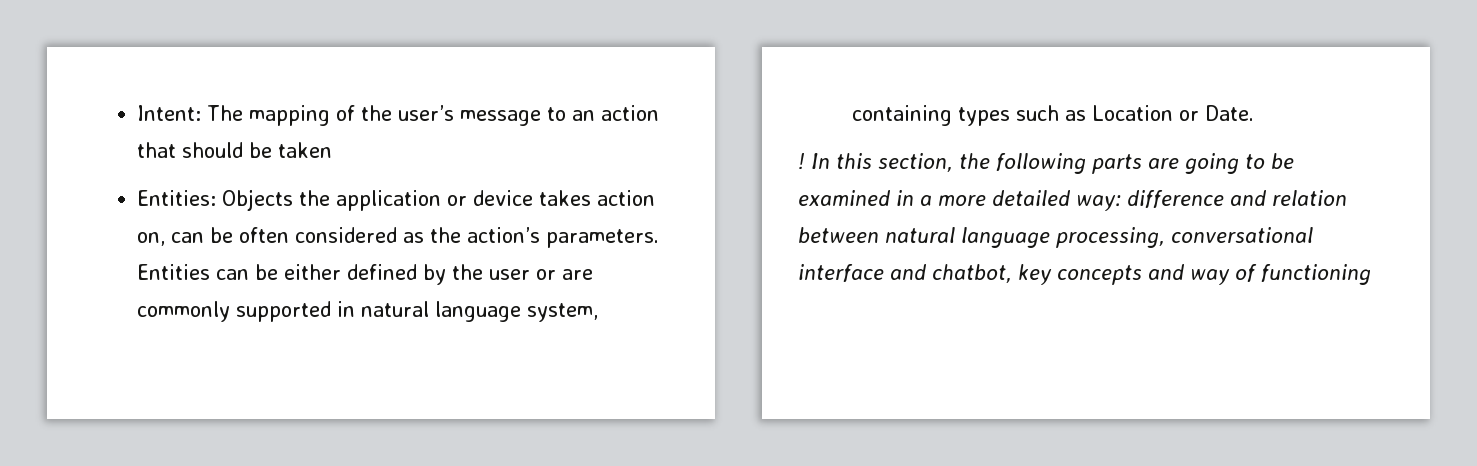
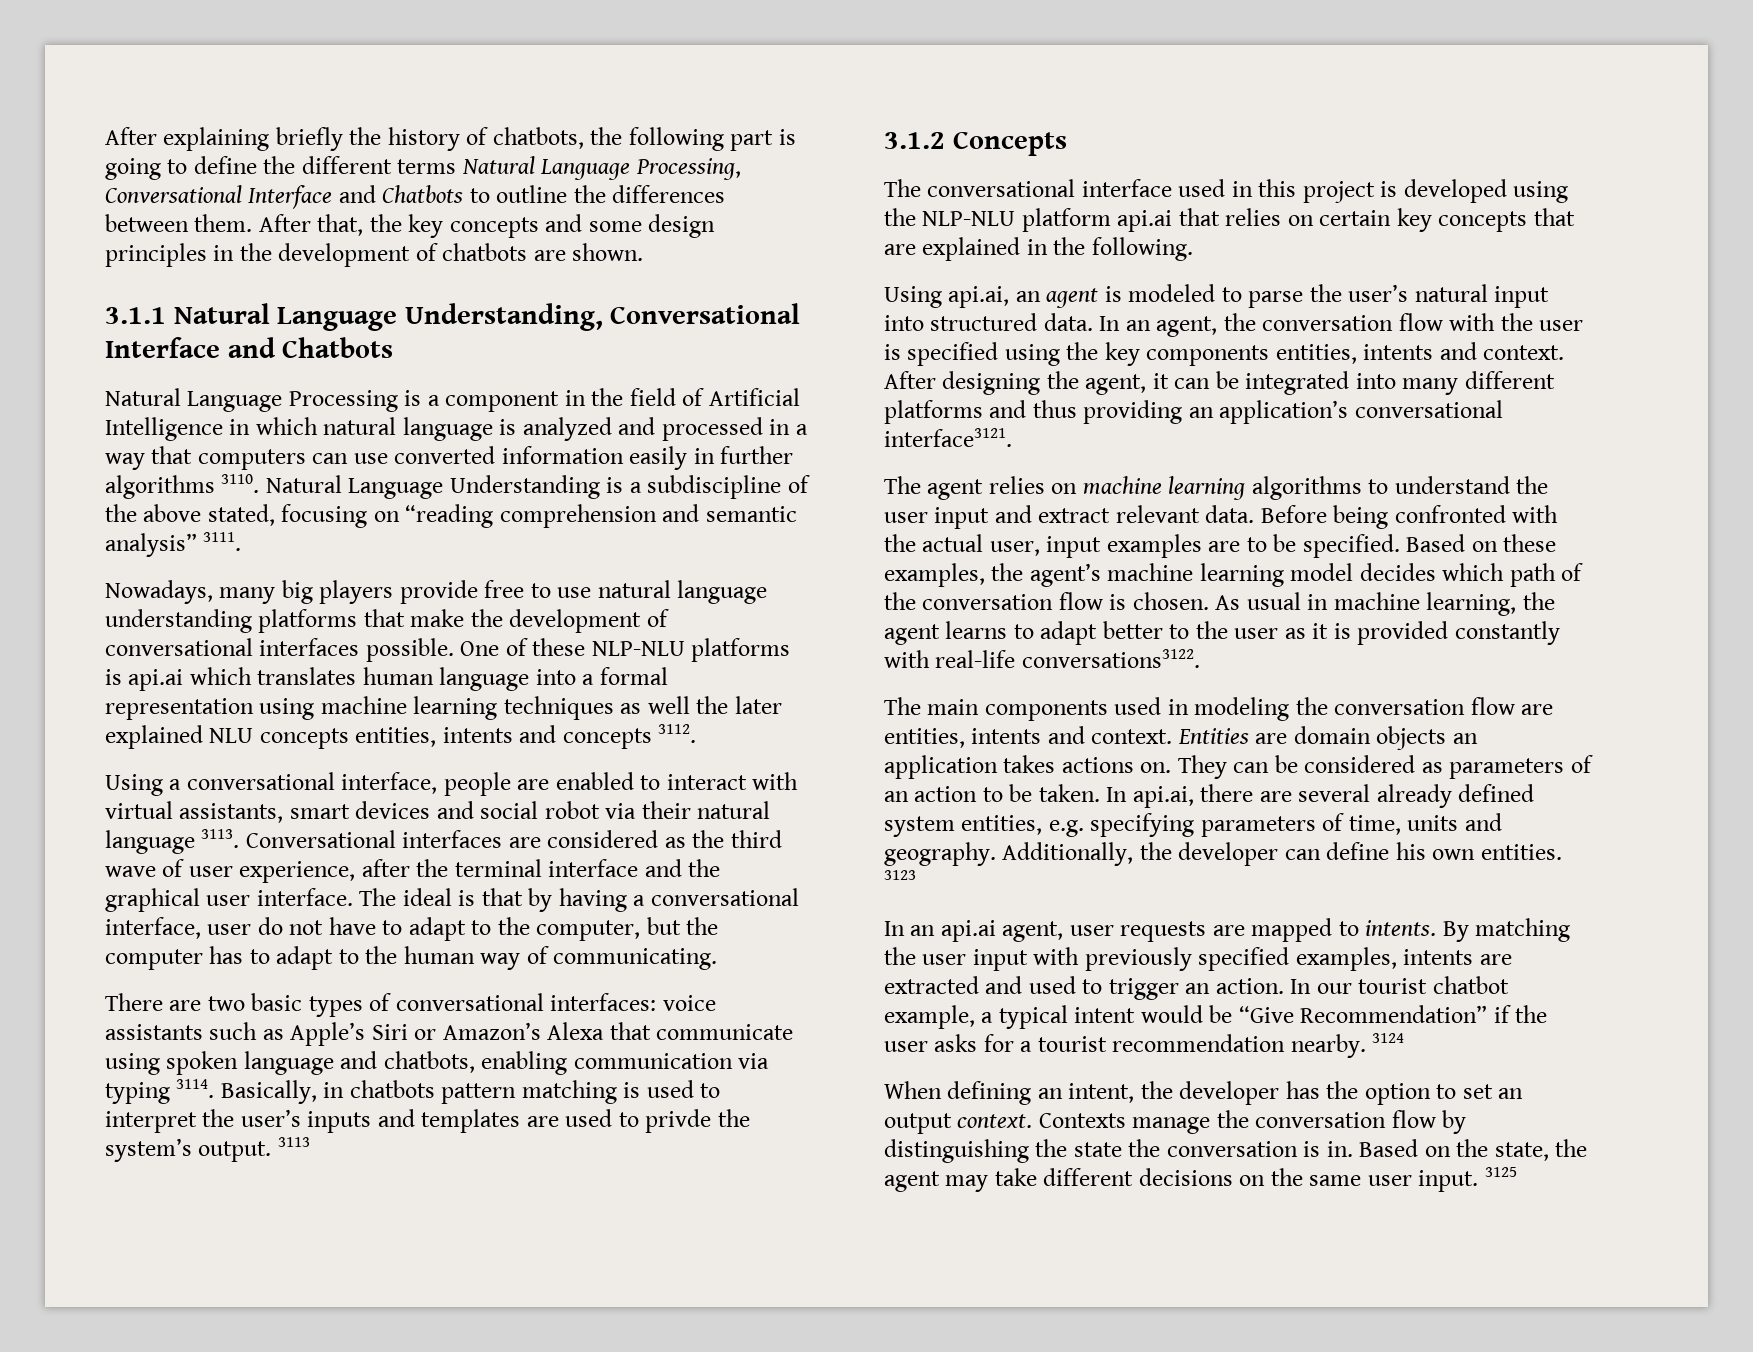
[137,105,660,126] [137,142,333,158] [137,189,656,211] [137,227,660,248] [137,264,594,285] [137,301,599,322] [852,105,1255,126] [798,153,1294,174] [798,190,1347,211] [798,227,1313,248] [798,264,1371,285] Intent: The mapping of the user’s message to an action that should be taken // Entities: Objects the application or device takes action on, can be often considered as the action’s parameters. Entities can be either defined by the user or are commonly supported in natural language system, containing types such as Location or Date. // ! In this section, the following parts are going to be examined in a more detailed way: difference and relation between natural language processing, conversational interface and chatbot, key concepts and way of functioning -> [105,127,796,151] [105,156,741,180] [105,185,726,209] [105,214,716,238] [105,243,644,267] [105,303,801,331] [105,337,394,358] [105,388,800,412] [105,417,808,441] [105,446,794,470] [105,474,810,499] [105,504,797,528] [105,532,242,557] [105,580,768,604] [105,609,669,633] [105,638,791,662] [105,667,668,691] [105,696,782,720] [105,724,697,749] [105,772,799,796] [105,801,771,823] [105,829,782,854] [105,859,721,883] [105,888,799,912] [105,917,719,941] [105,946,718,970] [105,993,716,1017] [105,1022,794,1046] [105,1051,770,1075] [105,1079,721,1104] [105,1109,750,1133] [105,1137,310,1162] [884,131,1067,156] [884,179,1569,203] [884,208,1575,232] [884,237,1193,261] [884,284,1550,308] [884,313,1584,337] [884,342,1565,366] [884,371,1555,395] [884,400,1503,424] [884,428,1012,447] [884,476,1549,500] [884,505,1559,529] [884,534,1557,558] [884,563,1584,587] [884,592,1555,616] [884,621,1560,645] [884,649,1200,668] [884,697,1554,721] [884,726,1478,750] [884,755,1593,779] [884,784,1535,808] [884,813,1502,837] [884,842,1562,866] [884,870,916,880] [884,918,1571,942] [884,947,1512,971] [884,976,1509,1000] [884,1005,1548,1029] [884,1033,1405,1058] [884,1081,1524,1105] [884,1110,1467,1134] [884,1139,1588,1163] [884,1167,1517,1192] After explaining briefly the history of chatbots, the following part is going to define the different terms Natural Language Processing, Conversational Interface and Chatbots to outline the differences between them. After that, the key concepts and some design principles in the development of chatbots are shown. // 3.1.1 Natural Language Understanding, Conversational Interface and Chatbots // Natural Language Processing is a component in the field of Artificial Intelligence in which natural language is analyzed and processed in a way that computers can use converted information easily in further algorithms 3110. Natural Language Understanding is a subdiscipline of the above stated, focusing on “reading comprehension and semantic analysis” 3111. // Nowadays, many big players provide free to use natural language understanding platforms that make the development of conversational interfaces possible. One of these NLP-NLU platforms is api.ai which translates human language into a formal representation using machine learning techniques as well the later explained NLU concepts entities, intents and concepts 3112. // Using a conversational interface, people are enabled to interact with virtual assistants, smart devices and social robot via their natural language 3113. Conversational interfaces are considered as the third wave of user experience, after the terminal interface and the graphical user interface. The ideal is that by having a conversational interface, user do not have to adapt to the computer, but the computer has to adapt to the human way of communicating. // There are two basic types of conversational interfaces: voice assistants such as Apple’s Siri or Amazon’s Alexa that communicate using spoken language and chatbots, enabling communication via typing 3114. Basically, in chatbots pattern matching is used to interpret the user’s inputs and templates are used to privde the system’s output. 3113 // 3.1.2 Concepts // The conversational interface used in this project is developed using the NLP-NLU platform api.ai that relies on certain key concepts that are explained in the following. // Using api.ai, an agent is modeled to parse the user’s natural input into structured data. In an agent, the conversation flow with the user is specified using the key components entities, intents and context. After designing the agent, it can be integrated into many different platforms and thus providing an application’s conversational interface3121. // The agent relies on machine learning algorithms to understand the user input and extract relevant data. Before being confronted with the actual user, input examples are to be specified. Based on these examples, the agent’s machine learning model decides which path of the conversation flow is chosen. As usual in machine learning, the agent learns to adapt better to the user as it is provided constantly with real-life conversations3122. // The main components used in modeling the conversation flow are entities, intents and context. Entities are domain objects an application takes actions on. They can be considered as parameters of an action to be taken. In api.ai, there are several already defined system entities, e.g. specifying parameters of time, units and geography. Additionally, the developer can define his own entities. 3123 // In an api.ai agent, user requests are mapped to intents. By matching the user input with previously specified examples, intents are extracted and used to trigger an action. In our tourist chatbot example, a typical intent would be “Give Recommendation” if the user asks for a tourist recommendation nearby. 3124 // When defining an intent, the developer has the option to set an output context. Contexts manage the conversation flow by distinguishing the state the conversation is in. Based on the state, the agent may take different decisions on the same user input. 3125

